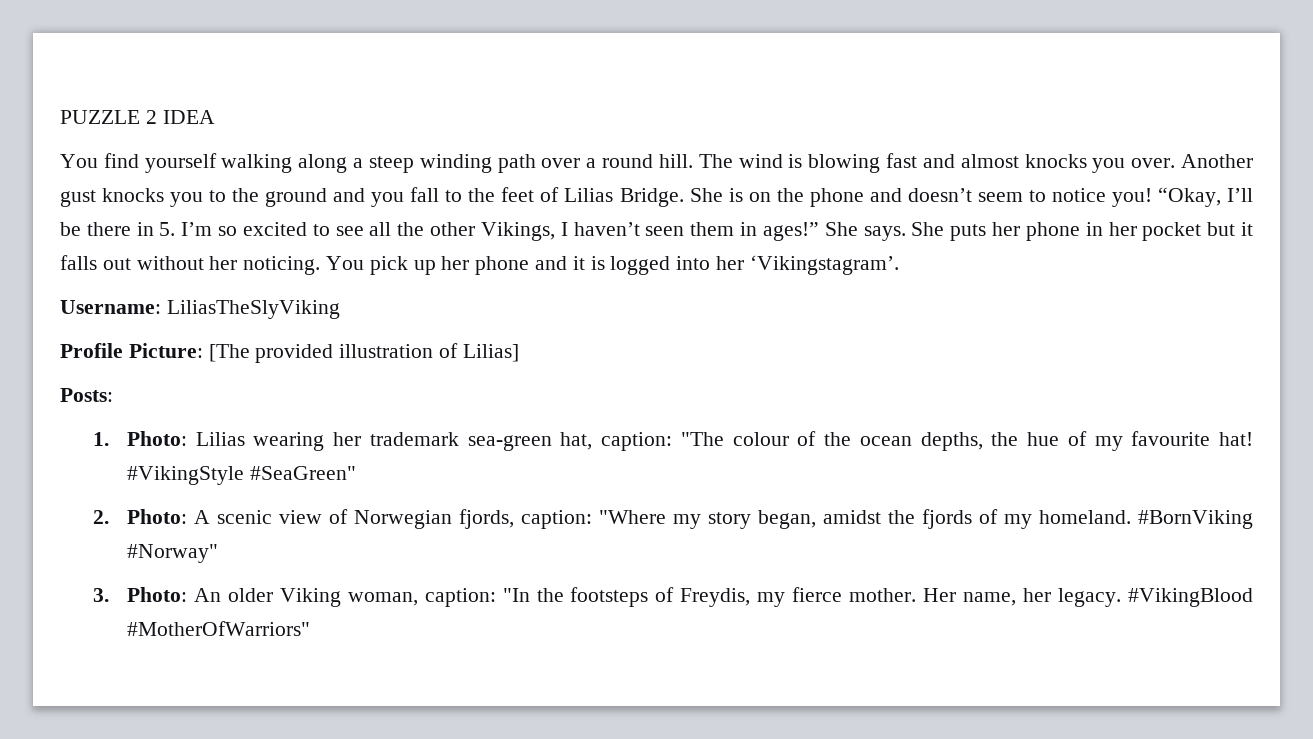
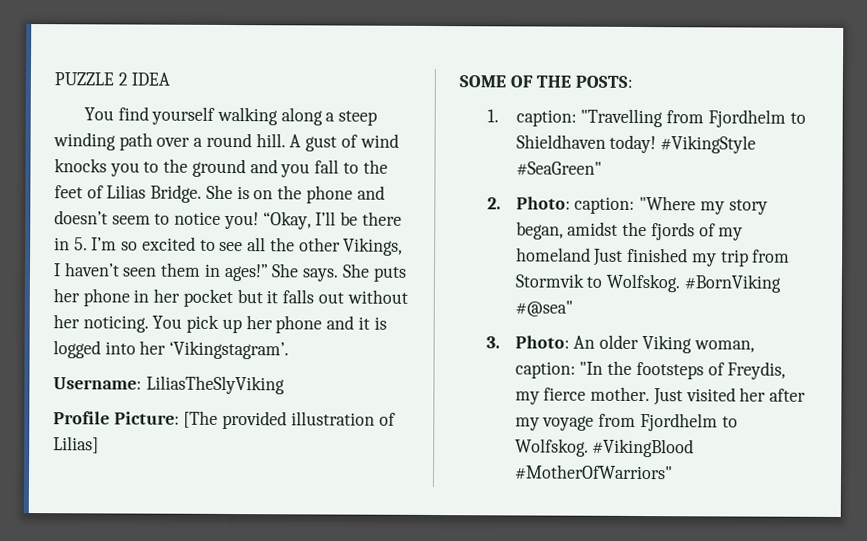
[698,153,1254,173] [60,190,96,207] The wind is blowing fast and almost knocks you over. Another gust -> [289,133,399,152] A gust of wind
[60,388,113,402] [93,431,1253,451] [126,466,356,485] [93,509,514,529] Posts: // 1. Photo: Lilias wearing her trademark sea-green hat, caption: "The colour of the ocean depths, the hue of my favourite hat! #VikingStyle #SeaGreen" // 2. Photo: A scenic view of Norwegian fjords, -> [459,75,634,88] [487,108,806,128] [515,134,757,154] [515,161,602,176] [487,196,571,210] SOME OF THE POSTS: // 1. caption: "Travelling from Fjordhelm to Shieldhaven today! #VikingStyle #SeaGreen" // 2. Photo:
[1038,510,1253,529] [126,544,218,563] homeland. #BornViking #Norway" -> [515,247,791,267] [514,273,781,293] [514,300,573,317] homeland Just finished my trip from Stormvik to Wolfskog. #BornViking #@sea"
[923,588,1122,607] Her name, her legacy. -> [652,387,807,406] [514,413,738,432] [514,438,589,457] Just visited her after my voyage from Fjordhelm to Wolfskog.

